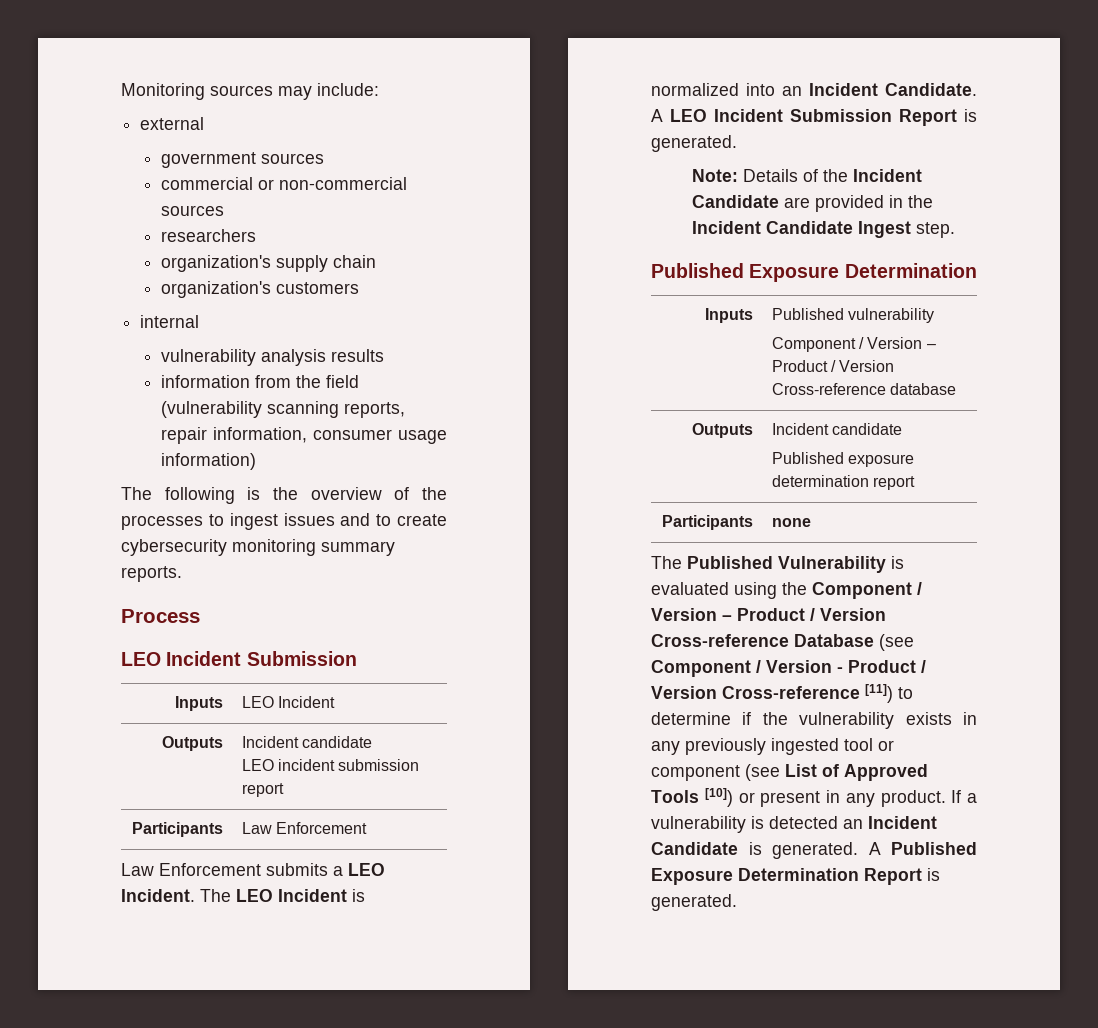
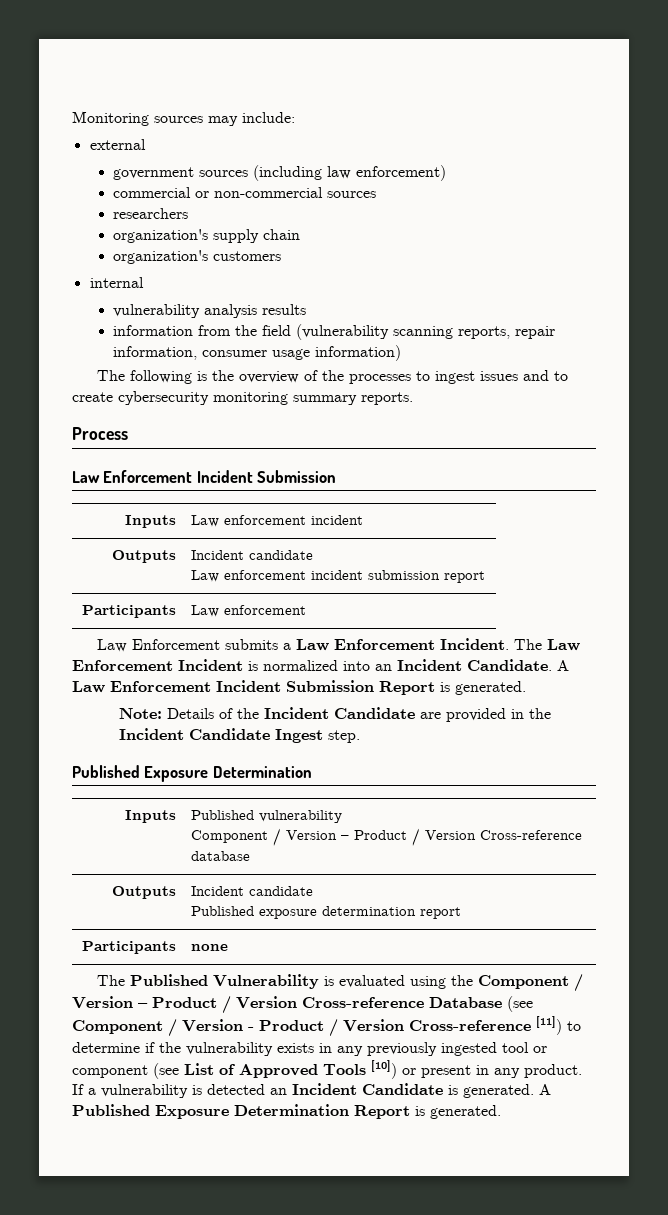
(324, 158) none -> [252,165,446,181] (including law enforcement)
[121,652,161,666] LEO -> [72,470,193,483] Law Enforcement
[241,696,335,708] [162,736,224,751] [241,736,372,748] [241,759,274,771] LEO Incident // Outputs | Incident candidate // LEO -> [191,515,364,527] [111,550,176,563] [191,550,314,560] [191,570,307,582] Law enforcement incident // Outputs | Incident candidate // Law enforcement
[275,822,367,834] Enforcement -> [224,605,307,615] enforcement
[348,863,385,876] [121,889,273,902] LEO Incident. The LEO -> [295,638,580,651] [72,660,173,671] Law Enforcement Incident. The Law Enforcement
[670,109,707,122] LEO -> [72,681,211,693] Law Enforcement

